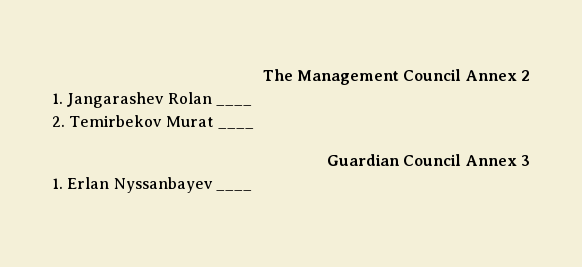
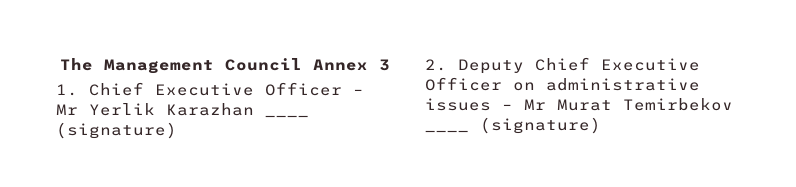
[521,70,530,81] [52,92,212,108] [215,104,252,106] [52,115,214,127] [217,127,254,129] [327,154,530,166] [52,177,252,193] 2 // 1. Jangarashev Rolan ____ // 2. Temirbekov Murat ____ // Guardian Council Annex 3 // 1. Erlan Nyssanbayev ____ -> [379,59,390,71] [56,82,364,96] [56,103,309,118] [56,122,177,139] [425,57,700,74] [425,77,700,91] [425,98,733,111] [425,117,601,134] 3 // 1. Chief Executive Officer – Mr Yerlik Karazhan ____ (signature) // 2. Deputy Chief Executive Officer on administrative issues – Mr Murat Temirbekov ____ (signature)

